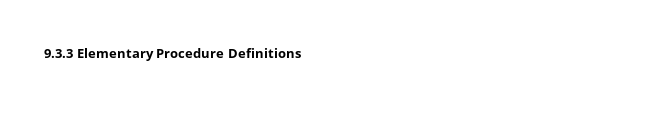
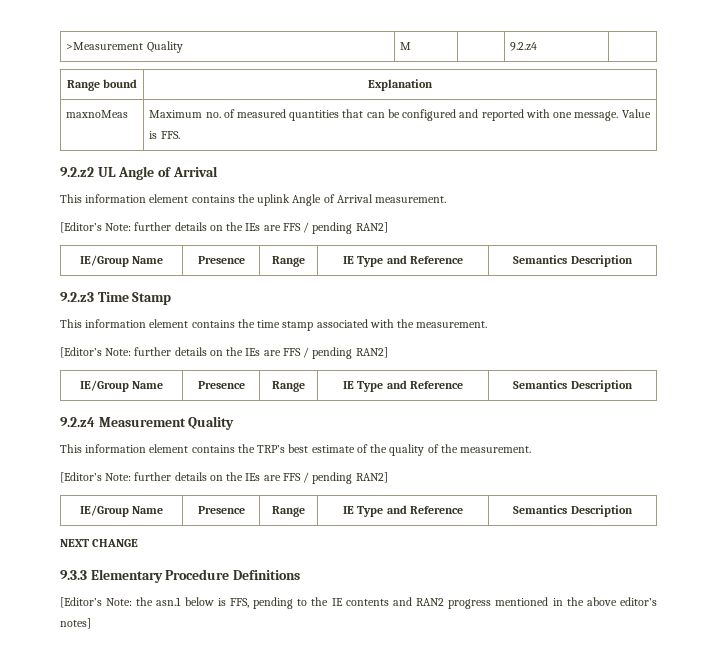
[44,48,301,61] 9.3.3 Elementary Procedure Definitions -> [66,41,183,53] [400,42,412,50] [510,42,538,51] [66,79,138,91] [368,79,433,91] [66,110,129,118] [149,109,651,121] [149,131,180,139] [60,166,218,180] [60,194,447,206] [60,222,388,234] [79,255,164,267] [197,256,245,264] [272,256,305,267] [343,255,463,267] [513,255,633,267] [60,292,172,305] [60,319,488,331] [60,347,388,359] [79,380,164,392] [197,381,245,389] [272,381,305,392] [343,380,463,392] [513,380,633,392] [60,416,235,430] [60,444,532,456] [60,472,388,484] [79,505,164,517] [197,506,245,514] [272,506,305,517] [343,505,463,517] [513,505,633,517] [60,539,139,547] [60,569,300,583] [60,597,657,609] [60,618,91,629] >Measurement Quality | M | | 9.2.z4 | // Range bound | Explanation // maxnoMeas | Maximum no. of measured quantities that can be configured and reported with one message. Value is FFS. // 9.2.z2 UL Angle of Arrival // This information element contains the uplink Angle of Arrival measurement. // [Editor’s Note: further details on the IEs are FFS / pending RAN2] // IE/Group Name | Presence | Range | IE Type and Reference | Semantics Description // 9.2.z3 Time Stamp // This information element contains the time stamp associated with the measurement. // [Editor’s Note: further details on the IEs are FFS / pending RAN2] // IE/Group Name | Presence | Range | IE Type and Reference | Semantics Description // 9.2.z4 Measurement Quality // This information element contains the TRP’s best estimate of the quality of the measurement. // [Editor’s Note: further details on the IEs are FFS / pending RAN2] // IE/Group Name | Presence | Range | IE Type and Reference | Semantics Description // NEXT CHANGE // 9.3.3 Elementary Procedure Definitions // [Editor’s Note: the asn.1 below is FFS, pending to the IE contents and RAN2 progress mentioned in the above editor’s notes]

